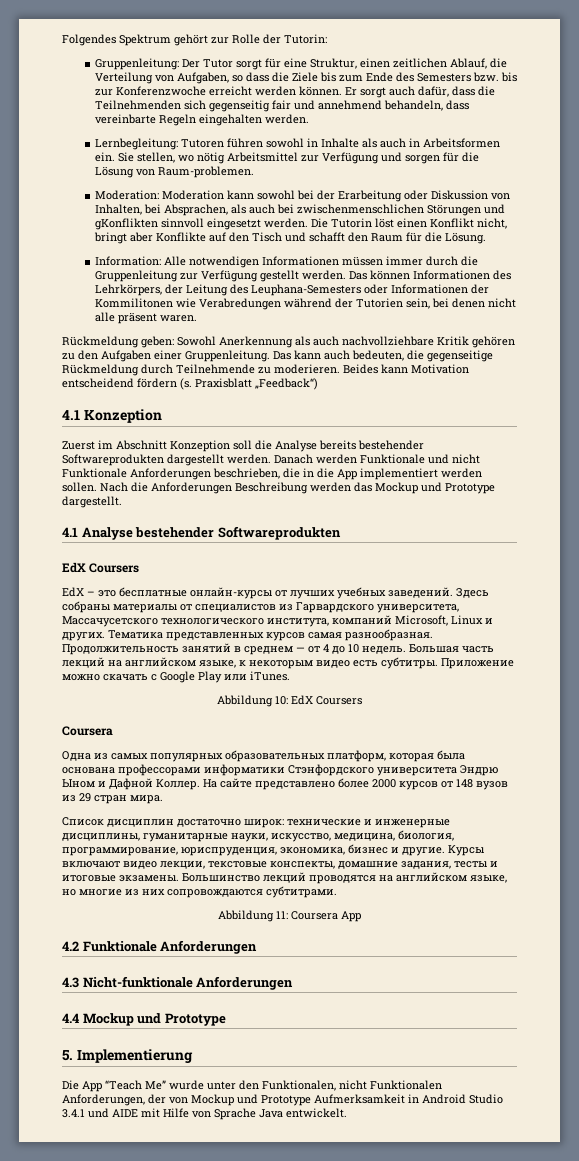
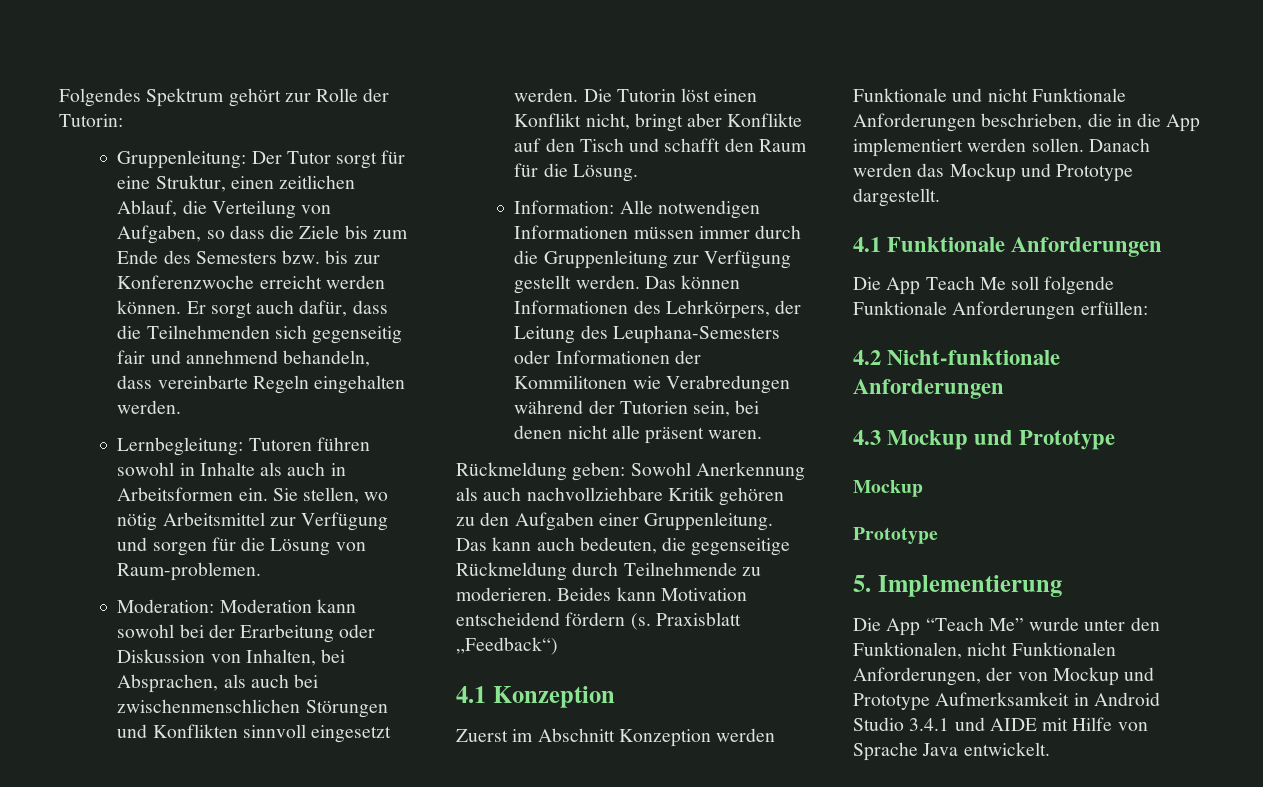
[94,218,158,230] gKonflikten -> [152,724,238,738] Konflikten
[233,440,424,452] [62,454,313,466] soll die Analyse bereits bestehender Softwareprodukten dargestellt werden. Danach -> (711, 738) none
[100,482,308,494] Nach die Anforderungen Beschreibung -> [1088,138,1150,152] Danach
[81,526,341,540] [62,562,140,573] [62,587,489,599] [62,601,459,613] [62,615,493,627] [62,629,433,641] [62,643,494,655] [62,657,514,669] [62,671,290,683] [217,695,362,707] [62,726,113,736] [62,750,465,762] [62,764,498,776] [62,778,508,790] [62,793,163,804] [62,817,450,828] [62,830,454,842] [62,844,484,856] [62,861,498,869] [62,872,507,884] [62,886,337,898] [218,910,361,922] [62,940,258,954] [62,977,79,988] Analyse bestehender Softwareprodukten // EdX Coursers // EdX – это бесплатные онлайн-курсы от лучших учебных заведений. Здесь собраны материалы от специалистов из Гарвардского университета, Массачусетского технологического института, компаний Microsoft, Linux и других. Тематика представленных курсов самая разнообразная. Продолжительность занятий в среднем — от 4 до 10 недель. Большая часть лекций на английском языке, к некоторым видео есть субтитры. Приложение можно скачать с Google Play или iTunes. // Abbildung 10: EdX Coursers // Coursera // Одна из самых популярных образовательных платформ, которая была основана профессорами информатики Стэнфордского университета Эндрю Ыном и Дафной Коллер. На сайте представлено более 2000 курсов от 148 вузов из 29 стран мира. // Список дисциплин достаточно широк: технические и инженерные дисциплины, гуманитарные науки, искусство, медицина, биология, программирование, юриспруденция, экономика, бизнес и другие. Курсы включают видео лекции, текстовые конспекты, домашние задания, тесты и итоговые экзамены. Большинство лекций проводятся на английском языке, но многие из них сопровождаются субтитрами. // Abbildung 11: Coursera App // 4.2 Funktionale Anforderungen // 4.3 -> [887,237,1163,257] [853,276,1115,295] [853,301,1148,320] [853,350,881,365] Funktionale Anforderungen // Die App Teach Me soll folgende Funktionale Anforderungen erfüllen: // 4.2
[62,1013,226,1026] 4.4 Mockup und Prototype -> [853,430,1116,450] [853,480,923,497] [853,527,938,544] 4.3 Mockup und Prototype // Mockup // Prototype

